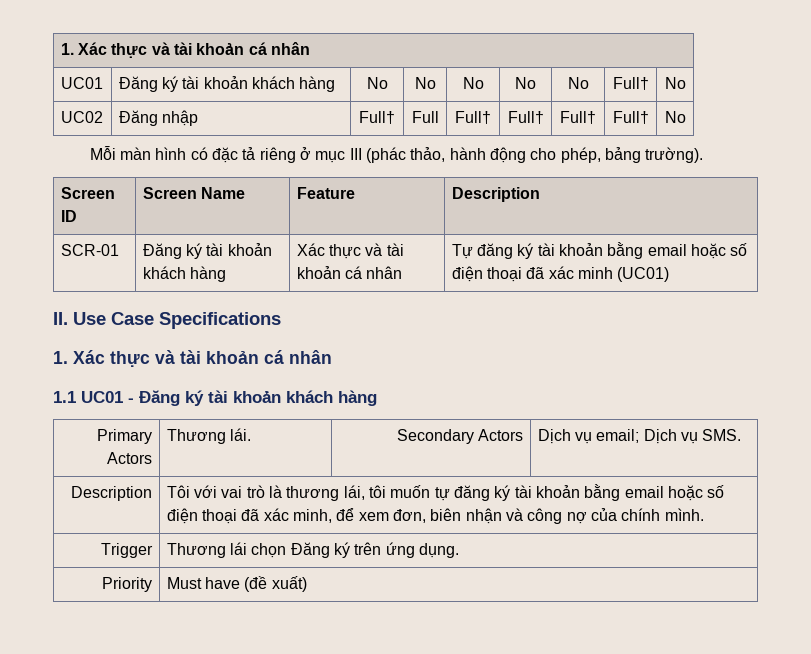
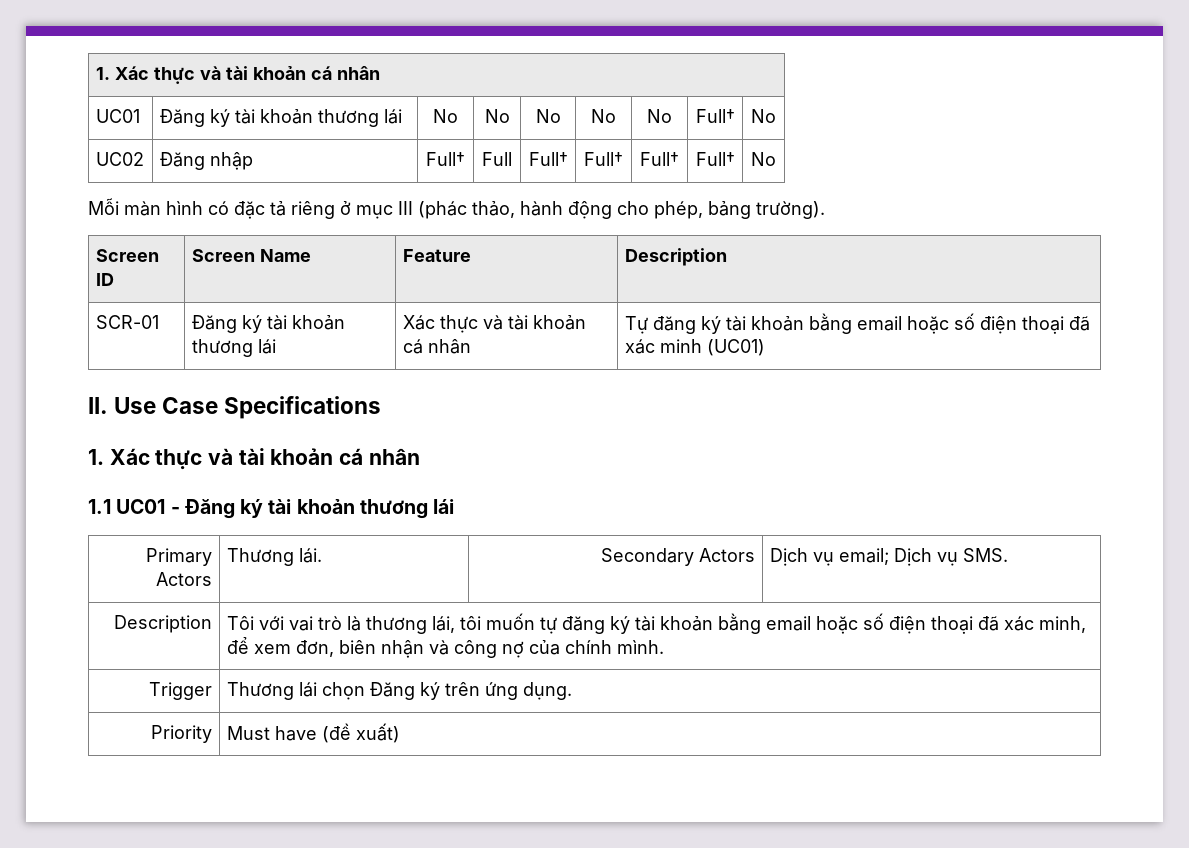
[252,76,336,92] khách hàng -> [317,109,402,127] thương lái
[142,266,227,282] khách hàng -> [191,339,276,357] thương lái
[286,390,377,406] khách hàng -> [359,499,455,519] thương lái

